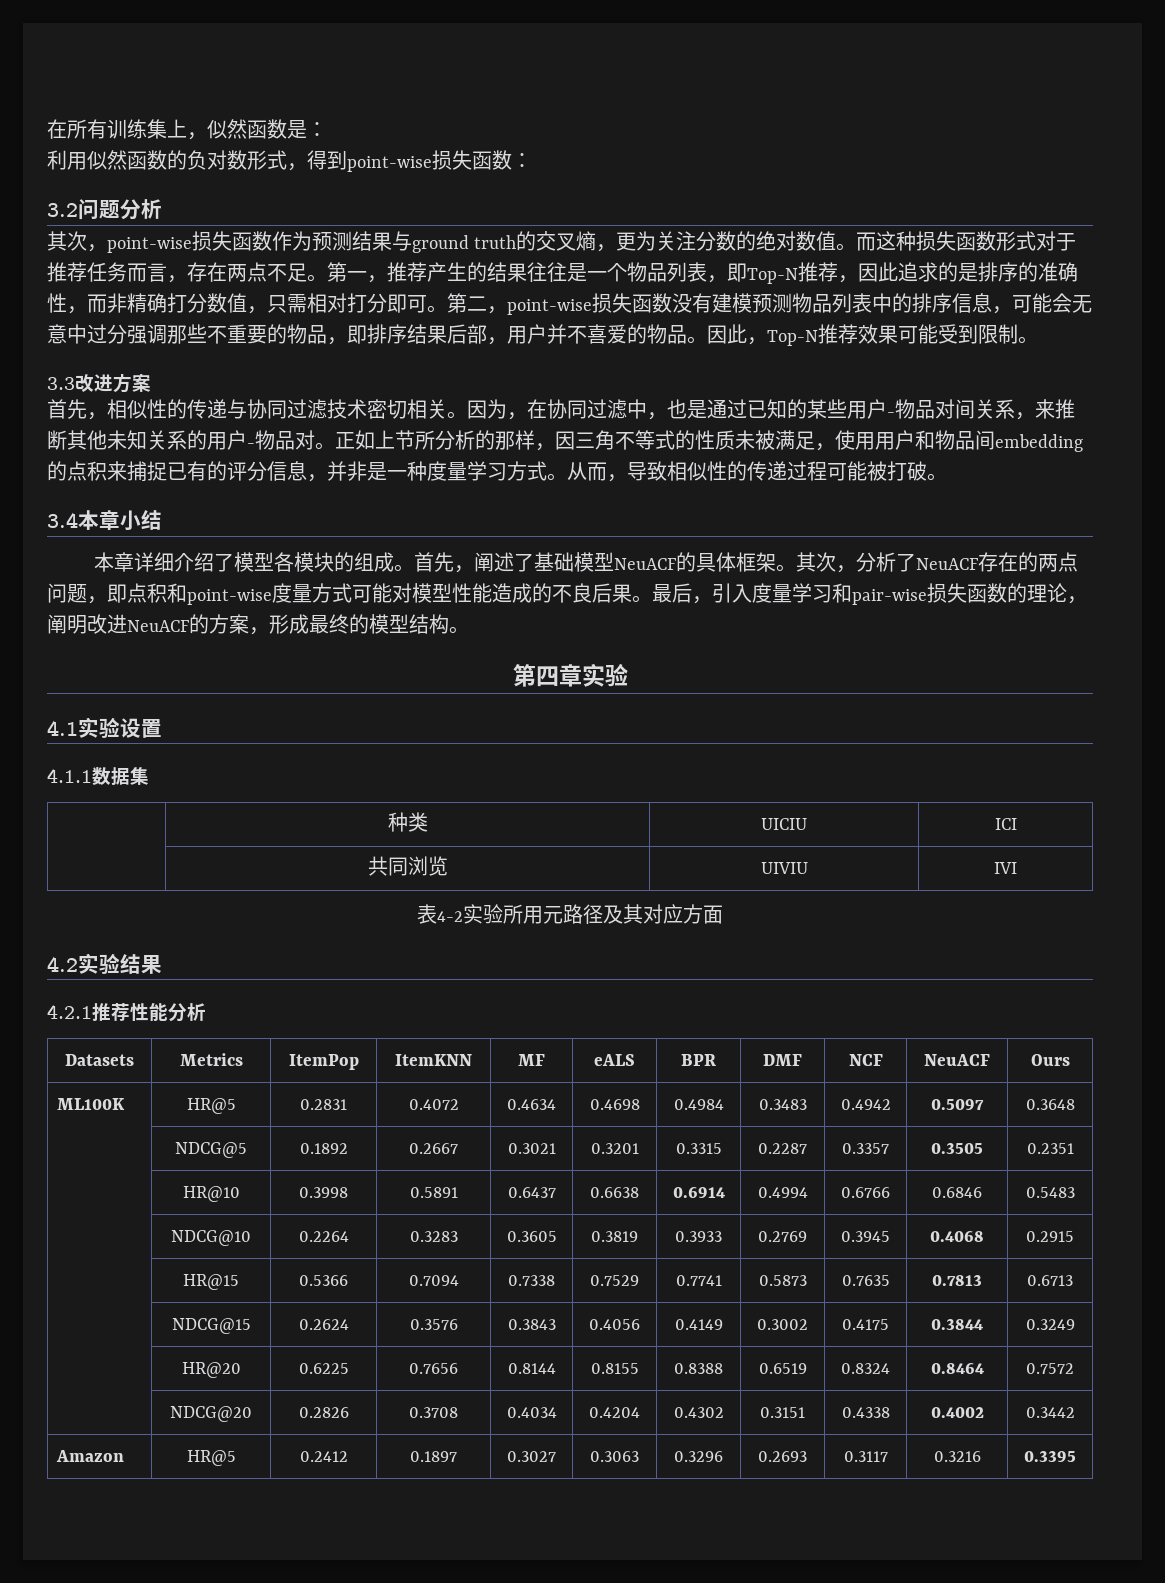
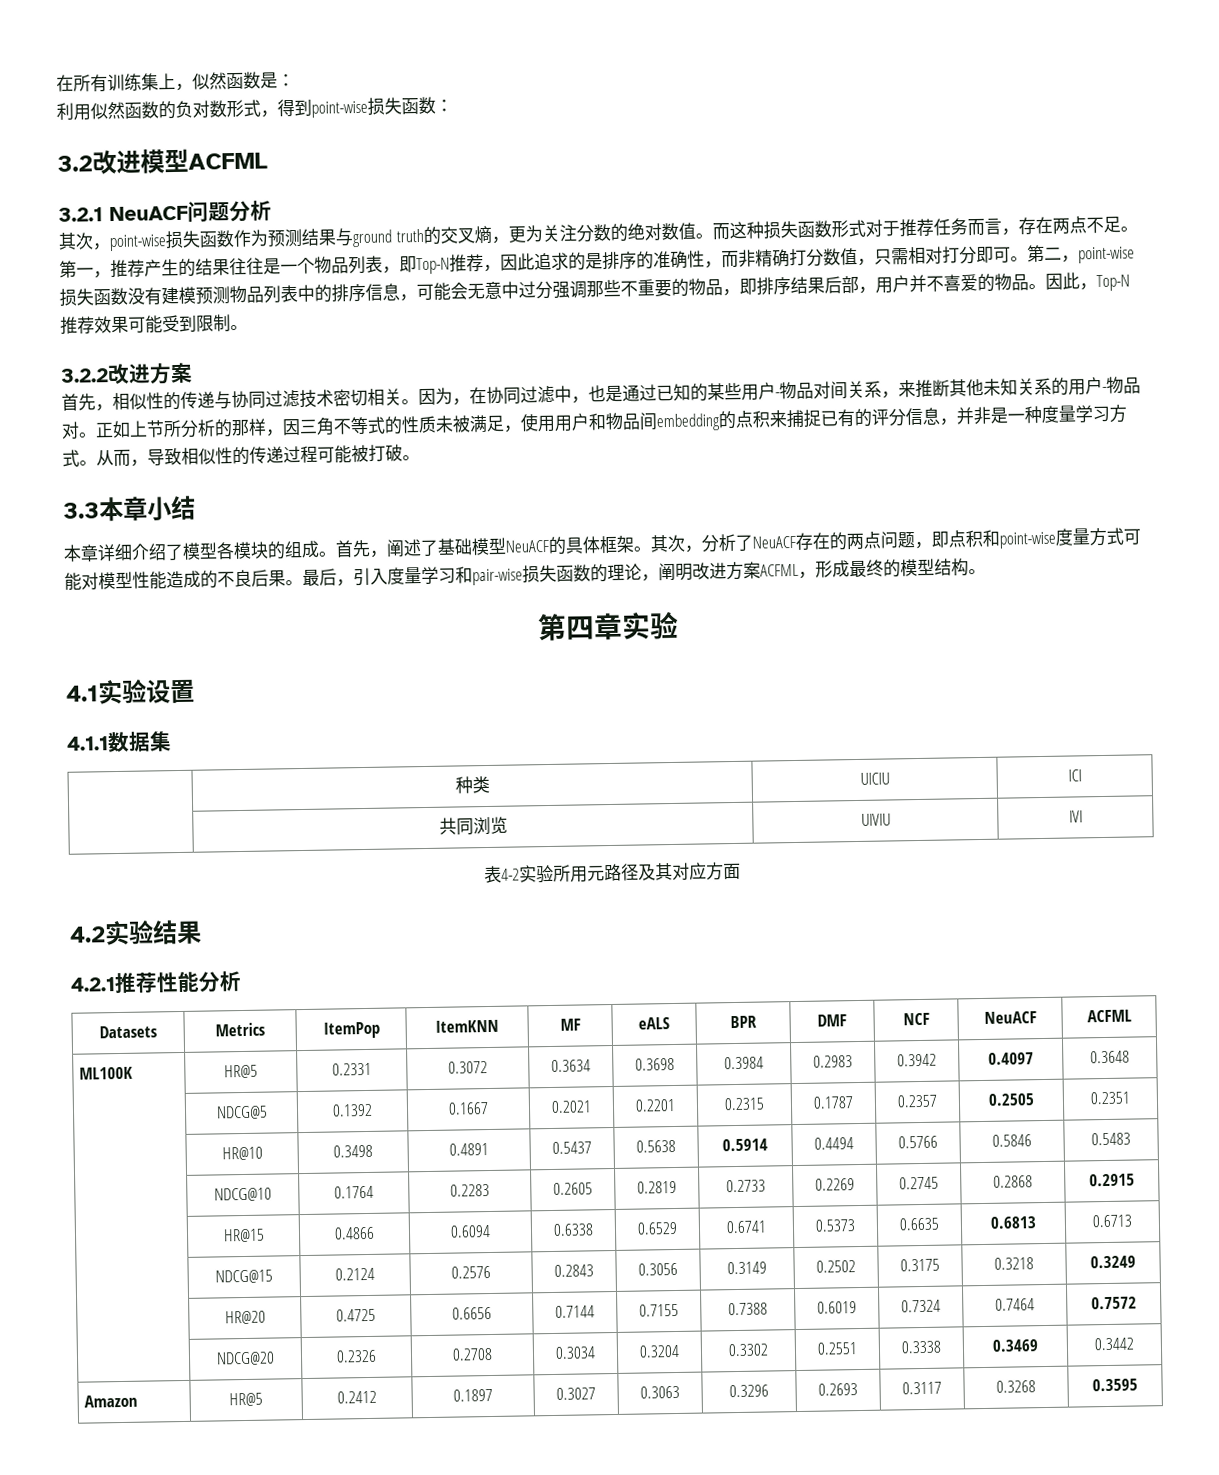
(78, 210) none -> [92,148,268,175] [58,205,188,222] 改进模型ACFML // 3.2.1 NeuACF
[47,377,75,390] 3.3 -> [60,368,109,383] 3.2.2
[47,512,78,528] 3.4 -> [63,502,100,519] 3.3
[127,614,249,634] NeuACF的方案 -> [726,561,799,581] 方案ACFML
[1030,1054,1070,1066] Ours -> [1086,1009,1132,1023] ACFML
[300,1099,347,1110] [408,1099,459,1110] [507,1099,556,1110] [589,1099,640,1110] [673,1099,724,1110] [758,1099,807,1110] [840,1099,891,1110] [931,1099,984,1110] [1025,1099,1075,1110] [175,1142,247,1158] [299,1143,348,1154] [409,1143,458,1154] [507,1143,556,1154] [590,1143,639,1154] [675,1143,722,1154] [758,1143,807,1154] [842,1143,889,1154] [931,1143,983,1154] [1026,1143,1074,1154] [182,1186,240,1202] [299,1187,348,1198] [409,1187,458,1198] [507,1187,556,1198] [590,1187,639,1198] [672,1187,725,1198] [757,1187,808,1198] [841,1187,890,1198] [932,1187,982,1198] [1025,1187,1075,1198] [171,1230,251,1246] [298,1231,349,1242] [409,1231,458,1242] [506,1231,557,1242] [591,1231,638,1242] [675,1231,722,1242] [758,1231,807,1242] [841,1231,890,1242] [930,1231,984,1242] [1026,1231,1074,1242] [183,1274,239,1290] [299,1275,348,1286] [408,1275,459,1286] [508,1275,555,1286] [590,1275,639,1286] [675,1275,722,1286] [758,1275,807,1286] [841,1275,890,1286] [932,1275,982,1286] [1027,1275,1073,1286] [171,1318,251,1334] [298,1319,349,1330] [409,1319,458,1330] [507,1319,556,1330] [589,1319,640,1330] [674,1319,723,1330] [757,1319,808,1330] [842,1319,889,1330] [931,1319,983,1330] [1025,1319,1075,1330] [181,1362,241,1378] [298,1363,349,1374] [409,1363,458,1374] [507,1363,556,1374] [590,1363,639,1374] [674,1363,723,1374] [758,1363,807,1374] [841,1363,890,1374] [930,1363,984,1374] [1026,1363,1074,1374] [170,1406,252,1422] [298,1407,349,1418] [409,1407,458,1418] [506,1407,557,1418] [589,1407,640,1418] [673,1407,724,1418] [760,1407,805,1418] [841,1407,890,1418] [930,1407,984,1418] 0.2831 | 0.4072 | 0.4634 | 0.4698 | 0.4984 | 0.3483 | 0.4942 | 0.5097 | 0.3648 // | NDCG@5 | 0.1892 | 0.2667 | 0.3021 | 0.3201 | 0.3315 | 0.2287 | 0.3357 | 0.3505 | 0.2351 // | HR@10 | 0.3998 | 0.5891 | 0.6437 | 0.6638 | 0.6914 | 0.4994 | 0.6766 | 0.6846 | 0.5483 // | NDCG@10 | 0.2264 | 0.3283 | 0.3605 | 0.3819 | 0.3933 | 0.2769 | 0.3945 | 0.4068 | 0.2915 // | HR@15 | 0.5366 | 0.7094 | 0.7338 | 0.7529 | 0.7741 | 0.5873 | 0.7635 | 0.7813 | 0.6713 // | NDCG@15 | 0.2624 | 0.3576 | 0.3843 | 0.4056 | 0.4149 | 0.3002 | 0.4175 | 0.3844 | 0.3249 // | HR@20 | 0.6225 | 0.7656 | 0.8144 | 0.8155 | 0.8388 | 0.6519 | 0.8324 | 0.8464 | 0.7572 // | NDCG@20 | 0.2826 | 0.3708 | 0.4034 | 0.4204 | 0.4302 | 0.3151 | 0.4338 | 0.4002 -> [332,1062,372,1076] [448,1061,488,1074] [551,1059,591,1072] [635,1057,675,1071] [724,1056,764,1070] [813,1055,853,1068] [897,1053,937,1067] [988,1052,1034,1065] [1090,1050,1130,1064] [215,1105,268,1120] [332,1103,373,1117] [448,1102,489,1115] [551,1100,592,1113] [635,1098,676,1112] [724,1097,765,1111] [813,1096,854,1109] [897,1094,938,1108] [988,1093,1035,1106] [1090,1091,1131,1105] [221,1146,263,1161] [333,1144,373,1158] [449,1143,489,1156] [552,1141,592,1154] [636,1139,676,1153] [722,1138,768,1152] [814,1137,854,1150] [898,1135,938,1149] [992,1134,1032,1147] [1091,1132,1131,1146] [214,1187,273,1202] [334,1185,374,1199] [450,1184,490,1197] [553,1182,593,1195] [637,1180,677,1194] [726,1179,766,1193] [815,1178,855,1191] [899,1176,939,1190] [993,1175,1033,1188] [1089,1173,1135,1187] [222,1228,265,1243] [334,1226,375,1240] [450,1225,491,1238] [553,1223,594,1236] [637,1221,678,1235] [726,1220,767,1234] [815,1219,856,1232] [899,1217,940,1231] [990,1216,1037,1229] [1092,1214,1133,1228] [215,1269,274,1284] [335,1267,375,1281] [451,1266,491,1279] [554,1264,594,1277] [638,1262,678,1276] [727,1261,767,1275] [816,1260,856,1273] [900,1258,940,1272] [994,1257,1034,1270] [1090,1255,1136,1269] [224,1310,266,1325] [336,1308,376,1322] [452,1306,492,1320] [555,1305,595,1318] [639,1303,679,1317] [728,1302,768,1316] [817,1301,857,1314] [901,1299,941,1313] [995,1298,1035,1311] [1091,1296,1137,1310] [216,1351,276,1366] [336,1349,377,1363] [452,1347,493,1361] [555,1346,596,1359] [639,1344,680,1358] [728,1343,769,1357] [817,1342,858,1355] [901,1340,942,1354] [992,1339,1039,1352] 0.2331 | 0.3072 | 0.3634 | 0.3698 | 0.3984 | 0.2983 | 0.3942 | 0.4097 | 0.3648 // | NDCG@5 | 0.1392 | 0.1667 | 0.2021 | 0.2201 | 0.2315 | 0.1787 | 0.2357 | 0.2505 | 0.2351 // | HR@10 | 0.3498 | 0.4891 | 0.5437 | 0.5638 | 0.5914 | 0.4494 | 0.5766 | 0.5846 | 0.5483 // | NDCG@10 | 0.1764 | 0.2283 | 0.2605 | 0.2819 | 0.2733 | 0.2269 | 0.2745 | 0.2868 | 0.2915 // | HR@15 | 0.4866 | 0.6094 | 0.6338 | 0.6529 | 0.6741 | 0.5373 | 0.6635 | 0.6813 | 0.6713 // | NDCG@15 | 0.2124 | 0.2576 | 0.2843 | 0.3056 | 0.3149 | 0.2502 | 0.3175 | 0.3218 | 0.3249 // | HR@20 | 0.4725 | 0.6656 | 0.7144 | 0.7155 | 0.7388 | 0.6019 | 0.7324 | 0.7464 | 0.7572 // | NDCG@20 | 0.2326 | 0.2708 | 0.3034 | 0.3204 | 0.3302 | 0.2551 | 0.3338 | 0.3469
[933,1451,981,1462] [1024,1451,1076,1462] 0.3216 | 0.3395 -> [996,1380,1036,1393] [1092,1378,1138,1392] 0.3268 | 0.3595

